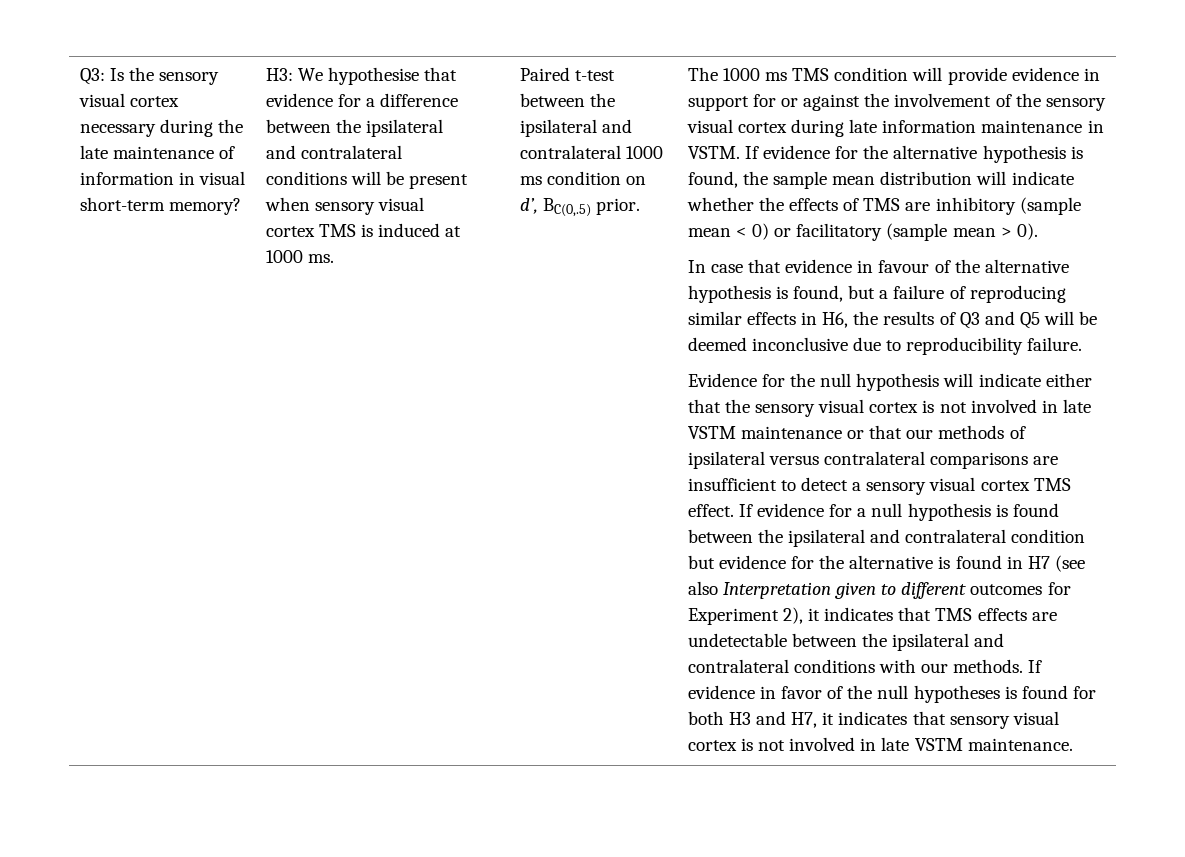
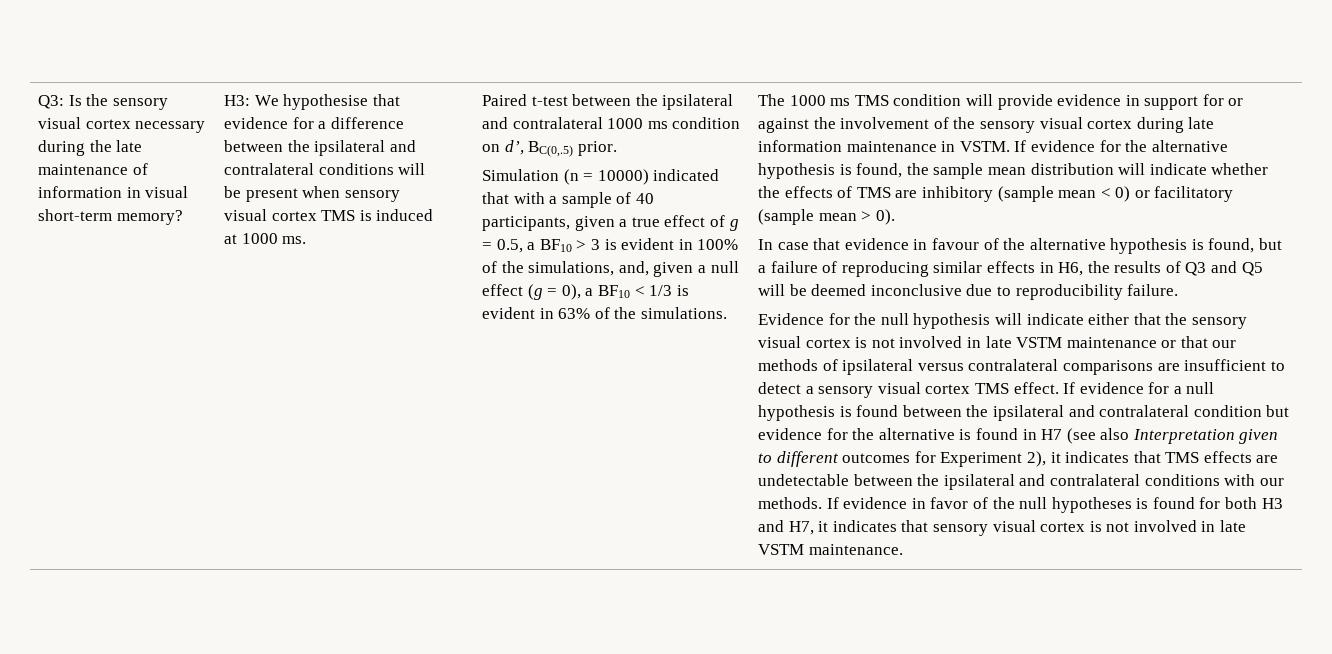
(641, 206) none -> [481,169,720,185] [481,192,654,208] [481,215,739,231] [481,238,739,253] [481,261,739,277] [481,284,689,300] [481,307,727,319] // Simulation (n = 10000) indicated that with a sample of 40 participants, given a true effect of g = 0.5, a BF10 > 3 is evident in 100% of the simulations, and, given a null effect (g = 0), a BF10 < 1/3 is evident in 63% of the simulations.

